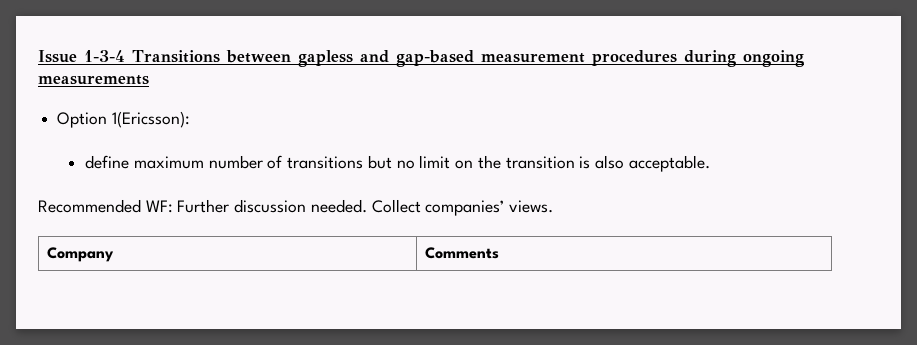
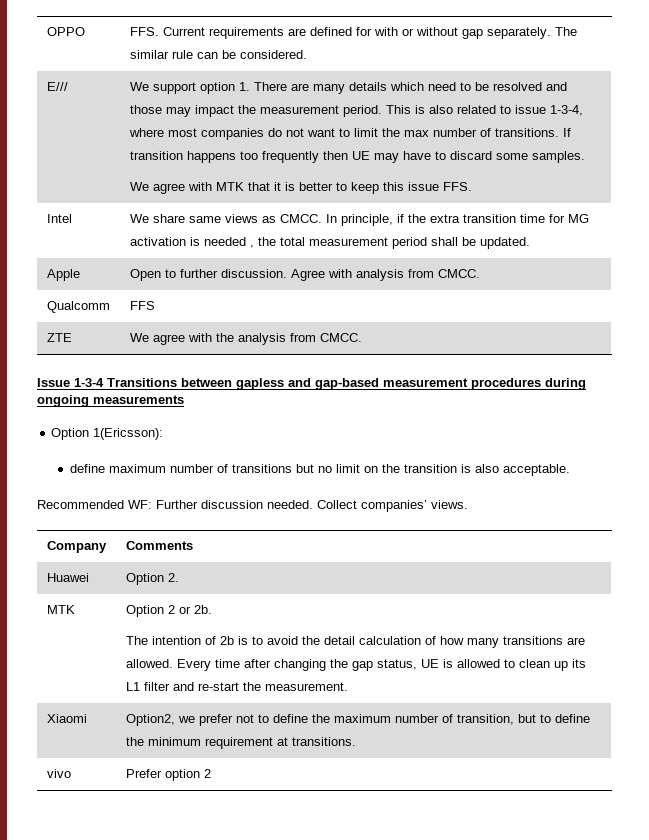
(38, 56) none -> [46,27,85,36] [129,27,577,39] [129,50,307,59] [46,82,68,91] [129,82,567,94] [129,105,583,117] [128,128,571,140] [129,151,585,163] [129,182,472,194] [46,214,72,223] [129,214,589,226] [129,237,530,249] [46,269,80,281] [129,269,480,281] [46,301,110,313] [129,301,155,310] [46,333,72,342] [129,333,362,345] OPPO | FFS. Current requirements are defined for with or without gap separately. The similar rule can be considered. // E/// | We support option 1. There are many details which need to be resolved and those may impact the measurement period. This is also related to issue 1-3-4, where most companies do not want to limit the max number of transitions. If transition happens too frequently then UE may have to discard some samples. // We agree with MTK that it is better to keep this issue FFS. // Intel | We share same views as CMCC. In principle, if the extra transition time for MG activation is needed , the total measurement period shall be updated. // Apple | Open to further discussion. Agree with analysis from CMCC. // Qualcomm | FFS // ZTE | We agree with the analysis from CMCC. //
(499, 253) none -> [46,573,89,582] [125,573,179,585] [46,605,75,614] [125,605,212,617] [125,636,585,648] [125,659,586,671] [125,682,348,691] [46,714,87,723] [125,714,590,726] [125,737,356,749] [46,769,71,778] [125,769,211,781] // Huawei | Option 2. // MTK | Option 2 or 2b. // The intention of 2b is to avoid the detail calculation of how many transitions are allowed. Every time after changing the gap status, UE is allowed to clean up its L1 filter and re-start the measurement. // Xiaomi | Option2, we prefer not to define the maximum number of transition, but to define the minimum requirement at transitions. // vivo | Prefer option 2

